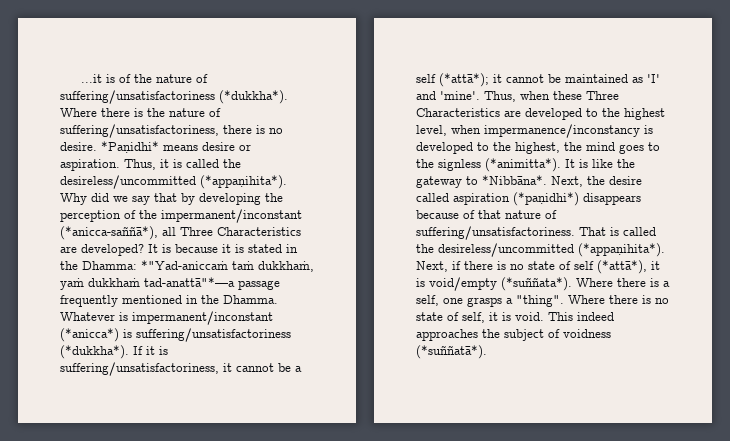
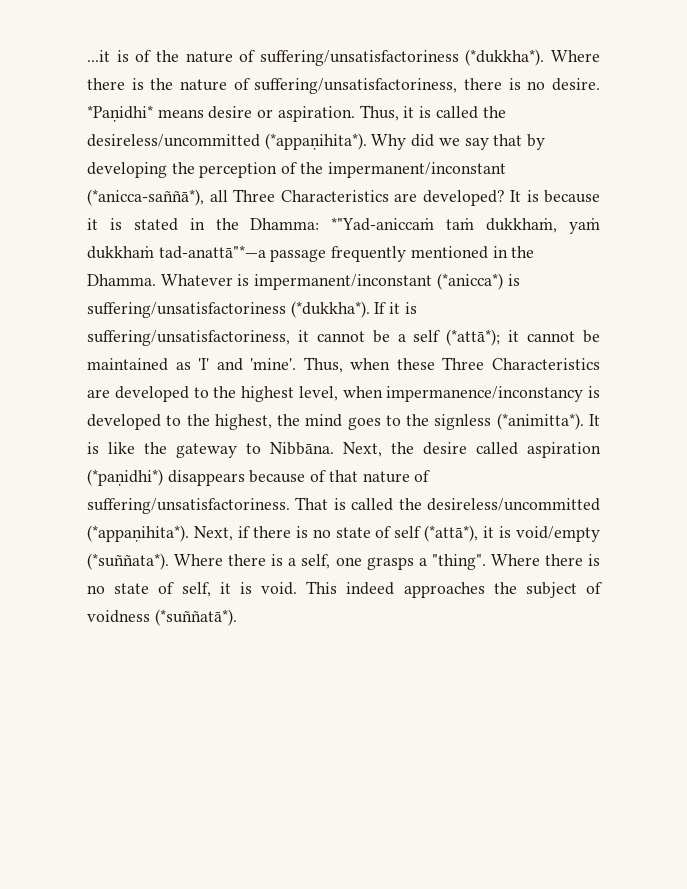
[482,175,547,185] *Nibbāna*. -> [270,442,334,455] Nibbāna.

